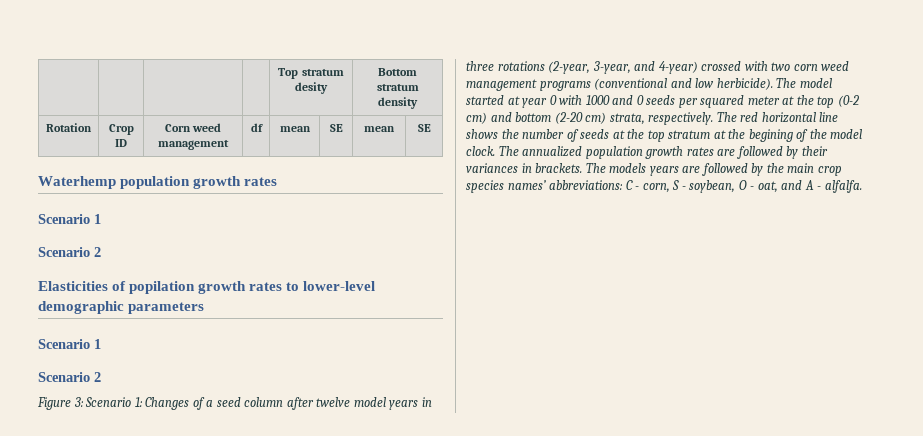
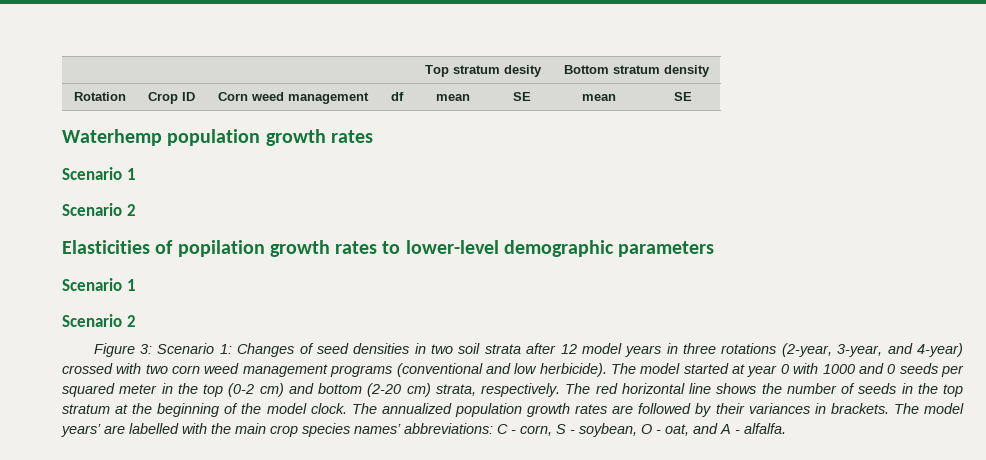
[206,397,351,410] a seed column after twelve -> [316,343,577,354] seed densities in two soil strata after 12
[782,96,795,105] at -> [161,383,173,394] in
[612,130,625,139] at -> [901,383,913,394] in
[748,129,793,142] begining -> [157,403,220,417] beginning
[609,163,764,176] models years are followed by -> [923,403,964,414] [61,423,207,437] model years’ are labelled with

